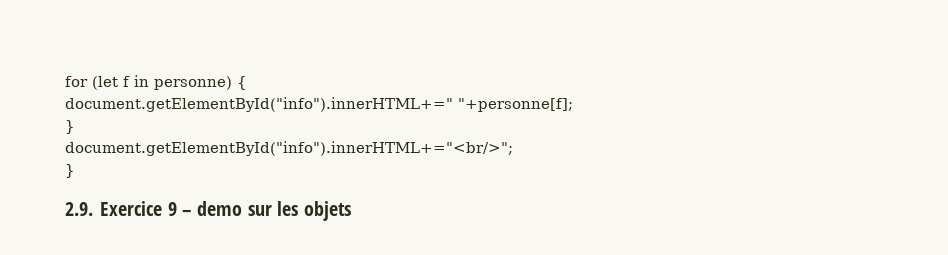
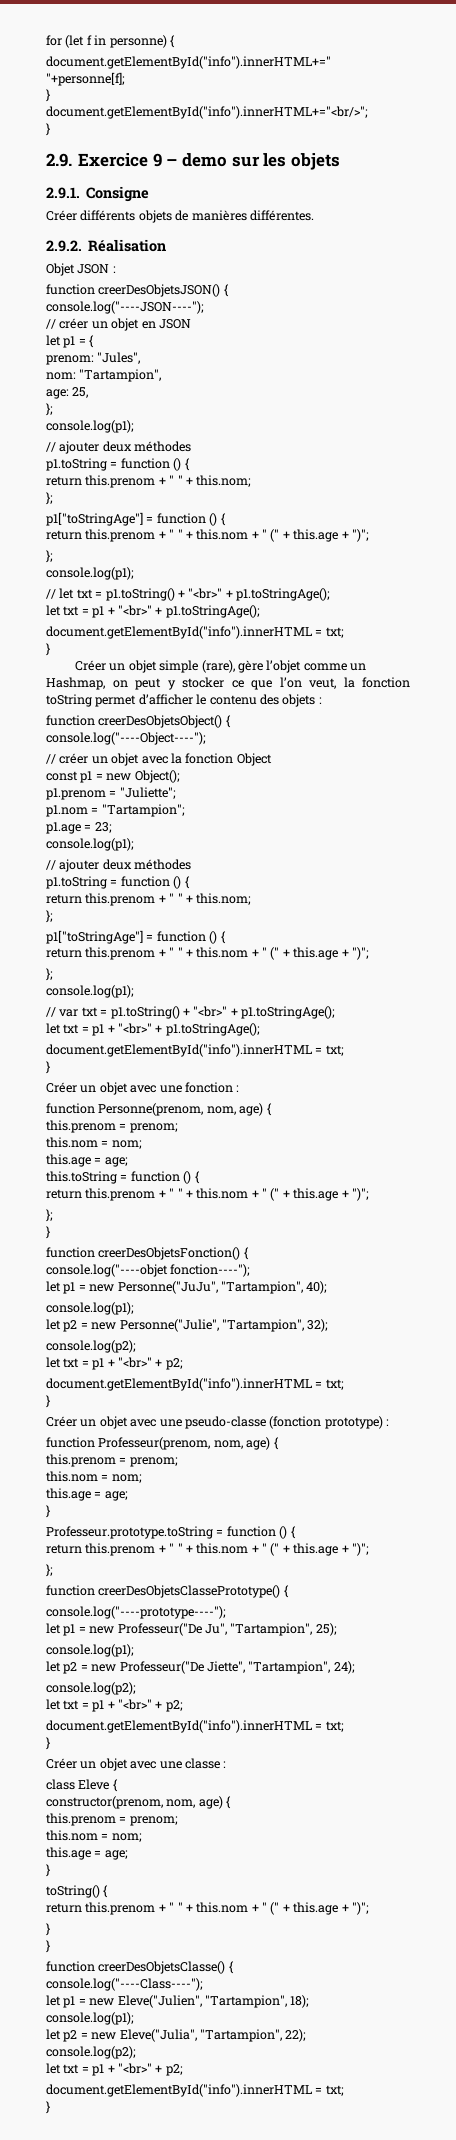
(351, 211) none -> [46,186,150,202] [46,210,314,223] [46,239,167,252] [46,263,116,276] [46,284,229,297] [46,301,204,314] [46,318,191,331] [46,335,95,348] [46,352,141,365] [46,369,162,382] [46,387,89,399] [46,403,53,416] [46,420,134,433] [46,441,192,454] [46,458,190,471] [46,475,252,488] [46,492,53,505] [46,512,226,526] [46,529,369,542] [46,550,53,563] [46,567,134,580] [46,588,330,601] [46,605,260,618] [46,626,344,639] [46,643,50,656] [75,660,367,673] [46,677,410,690] [46,694,322,707] [46,715,231,728] [46,732,206,745] [46,753,272,766] [46,770,180,783] [46,787,176,800] [46,804,185,817] [46,822,112,834] [46,838,134,851] [46,859,192,872] [46,876,190,889] [46,893,252,906] [46,910,53,923] [46,930,226,944] [46,947,369,960] [46,968,53,981] [46,985,134,998] [46,1006,335,1019] [46,1023,260,1036] [46,1044,344,1057] [46,1061,50,1074] [46,1082,240,1095] [46,1103,272,1116] [46,1120,178,1133] [46,1137,142,1149] [46,1154,128,1167] [46,1171,200,1184] [46,1188,369,1201] [46,1209,53,1222] [46,1226,50,1239] [46,1247,249,1260] [46,1264,251,1277] [46,1281,328,1294] [46,1302,134,1315] [46,1319,329,1332] [46,1340,136,1353] [46,1357,183,1370] [46,1378,344,1391] [46,1395,50,1408] [46,1416,389,1429] [46,1437,279,1450] [46,1454,178,1467] [46,1471,142,1483] [46,1488,128,1501] [46,1505,50,1518] [46,1526,296,1539] [46,1543,369,1556] [46,1564,53,1577] [46,1585,289,1598] [46,1606,226,1619] [46,1623,337,1636] [46,1644,134,1657] [46,1661,355,1674] [46,1682,136,1695] [46,1699,183,1712] [46,1720,344,1733] [46,1737,50,1750] [46,1758,227,1771] [46,1779,118,1792] [46,1796,232,1809] [46,1813,178,1826] [46,1830,142,1842] [46,1847,128,1860] [46,1864,50,1877] [46,1885,109,1898] [46,1902,369,1915] [46,1923,50,1936] [46,1940,50,1953] [46,1961,234,1974] [46,1978,203,1991] [46,1995,310,2008] [46,2012,134,2025] [46,2029,307,2042] [46,2046,136,2059] [46,2063,183,2076] [46,2084,344,2097] [46,2101,50,2114] // 2.9.1. Consigne // Créer différents objets de manières différentes. // 2.9.2. Réalisation // Objet JSON : // function creerDesObjetsJSON() { // console.log("----JSON----"); // // créer un objet en JSON // let p1 = { // prenom: "Jules", // nom: "Tartampion", // age: 25, // }; // console.log(p1); // // ajouter deux méthodes // p1.toString = function () { // return this.prenom + " " + this.nom; // }; // p1["toStringAge"] = function () { // return this.prenom + " " + this.nom + " (" + this.age + ")"; // }; // console.log(p1); // // let txt = p1.toString() + "<br>" + p1.toStringAge(); // let txt = p1 + "<br>" + p1.toStringAge(); // document.getElementById("info").innerHTML = txt; // } // Créer un objet simple (rare), gère l’objet comme un Hashmap, on peut y stocker ce que l’on veut, la fonction toString permet d’afficher le contenu des objets : // function creerDesObjetsObject() { // console.log("----Object----"); // // créer un objet avec la fonction Object // const p1 = new Object(); // p1.prenom = "Juliette"; // p1.nom = "Tartampion"; // p1.age = 23; // console.log(p1); // // ajouter deux méthodes // p1.toString = function () { // return this.prenom + " " + this.nom; // }; // p1["toStringAge"] = function () { // return this.prenom + " " + this.nom + " (" + this.age + ")"; // }; // console.log(p1); // // var txt = p1.toString() + "<br>" + p1.toStringAge(); // let txt = p1 + "<br>" + p1.toStringAge(); // document.getElementById("info").innerHTML = txt; // } // Créer un objet avec une fonction : // function Personne(prenom, nom, age) { // this.prenom = prenom; // this.nom = nom; // this.age = age; // this.toString = function () { // return this.prenom + " " + this.nom + " (" + this.age + ")"; // }; // } // function creerDesObjetsFonction() { // console.log("----objet fonction----"); // let p1 = new Personne("JuJu", "Tartampion", 40); // console.log(p1); // let p2 = new Personne("Julie", "Tartampion", 32); // console.log(p2); // let txt = p1 + "<br>" + p2; // document.getElementById("info").innerHTML = txt; // } // Créer un objet avec une pseudo-classe (fonction prototype) : // function Professeur(prenom, nom, age) { // this.prenom = prenom; // this.nom = nom; // this.age = age; // } // Professeur.prototype.toString = function () { // return this.prenom + " " + this.nom + " (" + this.age + ")"; // }; // function creerDesObjetsClassePrototype() { // console.log("----prototype----"); // let p1 = new Professeur("De Ju", "Tartampion", 25); // console.log(p1); // let p2 = new Professeur("De Jiette", "Tartampion", 24); // console.log(p2); // let txt = p1 + "<br>" + p2; // document.getElementById("info").innerHTML = txt; // } // Créer un objet avec une classe : // class Eleve { // constructor(prenom, nom, age) { // this.prenom = prenom; // this.nom = nom; // this.age = age; // } // toString() { // return this.prenom + " " + this.nom + " (" + this.age + ")"; // } // } // function creerDesObjetsClasse() { // console.log("----Class----"); // let p1 = new Eleve("Julien", "Tartampion", 18); // console.log(p1); // let p2 = new Eleve("Julia", "Tartampion", 22); // console.log(p2); // let txt = p1 + "<br>" + p2; // document.getElementById("info").innerHTML = txt; // }

